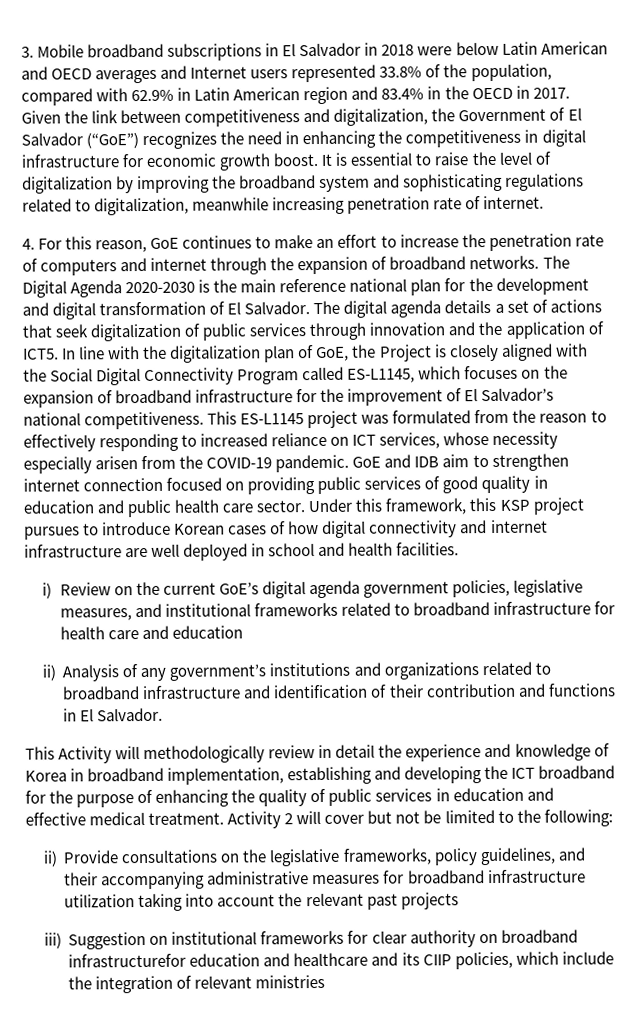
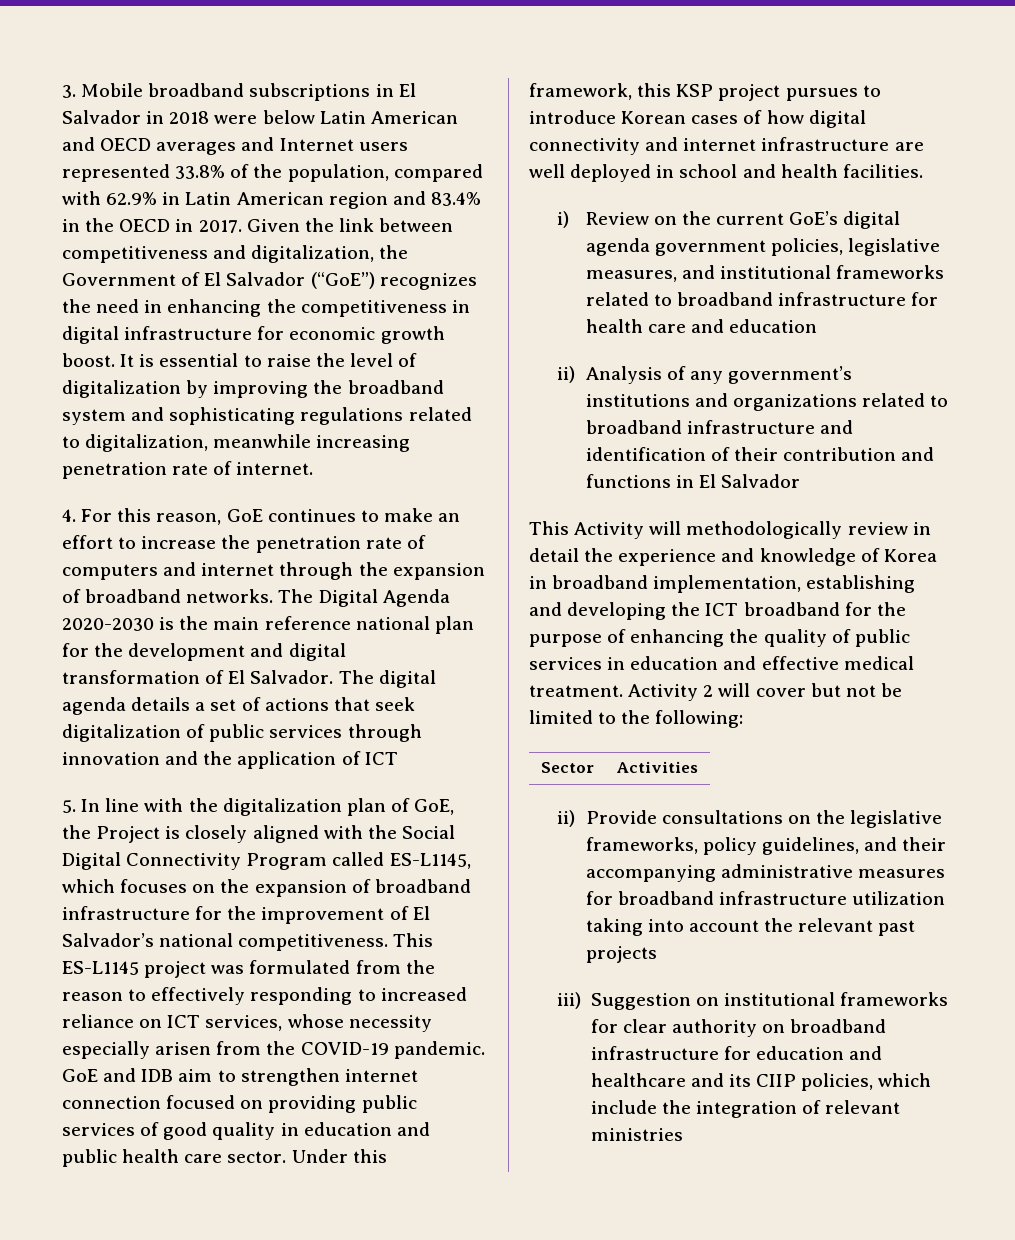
[23,348,59,360] ICT5. -> [364,752,398,765] [62,800,76,813] ICT // 5.
[97,707,164,722] Salvador. -> [721,474,801,488] Salvador
(613, 818) none -> [541,762,594,773] [616,761,698,773] // Sector | Activities
[68,953,187,968] infrastructurefor -> [590,1046,751,1060] infrastructure for

